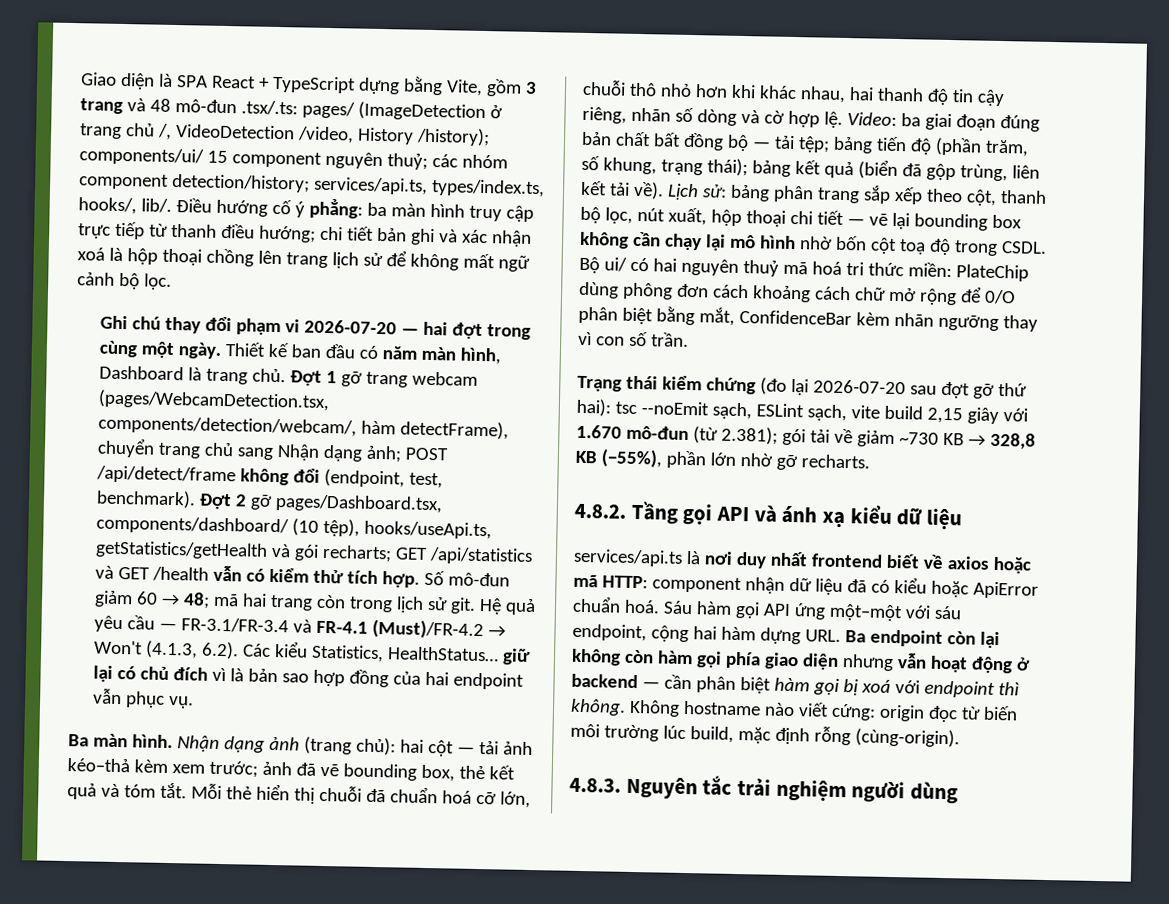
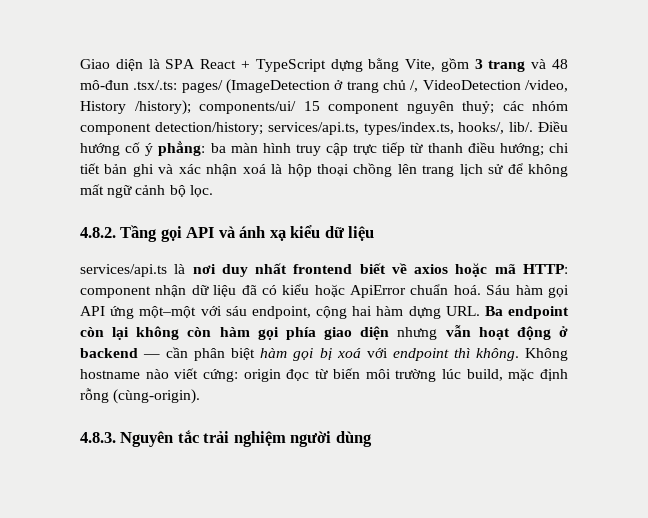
[100,315,532,340] [99,340,502,365] [99,365,479,388] [98,389,331,412] [98,415,510,440] [97,437,450,463] [96,465,444,489] [96,489,444,514] [96,515,493,540] [95,540,534,566] [95,565,511,588] [94,590,537,616] [94,615,507,640] [94,640,532,666] [93,665,525,690] [93,688,195,709] [68,733,533,757] [67,758,515,782] [67,782,531,809] [582,79,1005,107] [582,106,1040,132] [581,131,1029,157] [581,155,1040,182] [580,180,1047,206] [580,206,1022,231] [579,231,1047,256] [579,256,1029,282] [578,281,1016,306] [578,306,1038,332] [578,331,689,347] [577,375,1027,399] [576,398,1028,425] [576,424,1036,450] [575,448,870,471] // Ghi chú thay đổi phạm vi 2026-07-20 — hai đợt trong cùng một ngày. Thiết kế ban đầu có năm màn hình, Dashboard là trang chủ. Đợt 1 gỡ trang webcam (pages/WebcamDetection.tsx, components/detection/webcam/, hàm detectFrame), chuyển trang chủ sang Nhận dạng ảnh; POST /api/detect/frame không đổi (endpoint, test, benchmark). Đợt 2 gỡ pages/Dashboard.tsx, components/dashboard/ (10 tệp), hooks/useApi.ts, getStatistics/getHealth và gói recharts; GET /api/statistics và GET /health vẫn có kiểm thử tích hợp. Số mô-đun giảm 60 → 48; mã hai trang còn trong lịch sử git. Hệ quả yêu cầu — FR-3.1/FR-3.4 và FR-4.1 (Must)/FR-4.2 → Won't (4.1.3, 6.2). Các kiểu Statistics, HealthStatus… giữ lại có chủ đích vì là bản sao hợp đồng của hai endpoint vẫn phục vụ. // Ba màn hình. Nhận dạng ảnh (trang chủ): hai cột — tải ảnh kéo–thả kèm xem trước; ảnh đã vẽ bounding box, thẻ kết quả và tóm tắt. Mỗi thẻ hiển thị chuỗi đã chuẩn hoá cỡ lớn, chuỗi thô nhỏ hơn khi khác nhau, hai thanh độ tin cậy riêng, nhãn số dòng và cờ hợp lệ. Video: ba giai đoạn đúng bản chất bất đồng bộ — tải tệp; bảng tiến độ (phần trăm, số khung, trạng thái); bảng kết quả (biển đã gộp trùng, liên kết tải về). Lịch sử: bảng phân trang sắp xếp theo cột, thanh bộ lọc, nút xuất, hộp thoại chi tiết — vẽ lại bounding box không cần chạy lại mô hình nhờ bốn cột toạ độ trong CSDL. Bộ ui/ có hai nguyên thuỷ mã hoá tri thức miền: PlateChip dùng phông đơn cách khoảng cách chữ mở rộng để 0/O phân biệt bằng mắt, ConfidenceBar kèm nhãn ngưỡng thay vì con số trần. // Trạng thái kiểm chứng (đo lại 2026-07-20 sau đợt gỡ thứ hai): tsc --noEmit sạch, ESLint sạch, vite build 2,15 giây với 1.670 mô-đun (từ 2.381); gói tải về giảm ~730 KB → 328,8 KB (−55%), phần lớn nhờ gỡ recharts. -> (213, 191) none

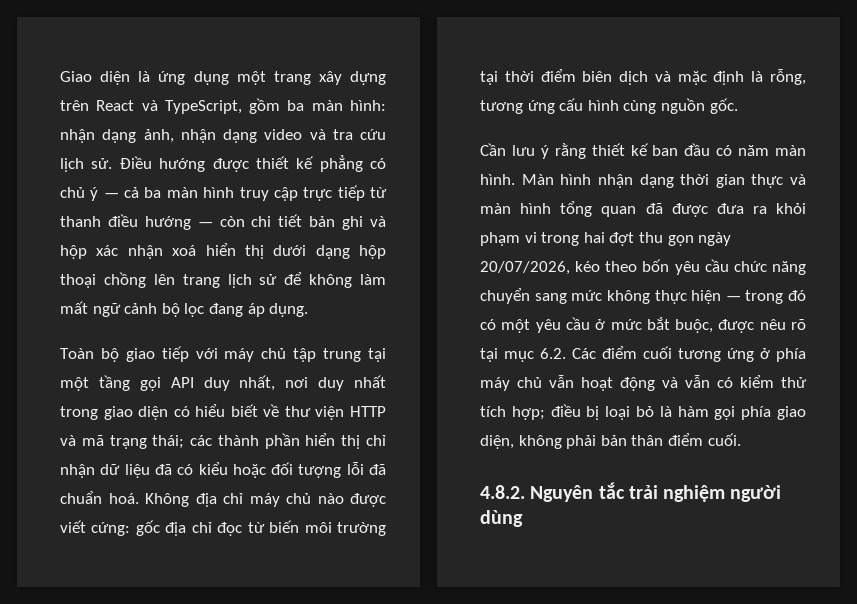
[165,58,568,72] [80,79,568,94] [80,100,568,115] [80,121,568,135] [80,141,206,156] SPA React + TypeScript dựng bằng Vite, gồm 3 trang và 48 mô-đun .tsx/.ts: pages/ (ImageDetection ở trang chủ /, VideoDetection /video, History /history); components/ui/ 15 component nguyên thuỷ; các nhóm component detection/history; services/api.ts, types/index.ts, hooks/, lib/. Điều hướng cố ý phẳng: -> [158,71,386,85] [60,98,386,114] [60,129,386,143] [60,155,386,172] [60,187,140,201] ứng dụng một trang xây dựng trên React và TypeScript, gồm ba màn hình: nhận dạng ảnh, nhận dạng video và tra cứu lịch sử. Điều hướng được thiết kế phẳng có chủ ý — cả
[499,143,544,156] hướng; -> [144,216,245,230] hướng — còn
(174, 169) none -> [60,245,87,259] hộp
[271,164,283,174] là -> [205,243,350,259] hiển thị dưới dạng
(568, 170) none -> [360,274,386,285] làm
[189,185,213,197] [80,225,375,242] [80,263,568,277] [80,286,151,298] lọc. // 4.8.2. Tầng gọi API và ánh xạ kiểu dữ liệu // services/api.ts là nơi duy nhất frontend biết về axios hoặc mã HTTP: component -> [184,303,309,317] [60,346,386,362] [60,375,386,391] [60,404,386,420] [60,433,386,449] lọc đang áp dụng. // Toàn bộ giao tiếp với máy chủ tập trung tại một tầng gọi API duy nhất, nơi duy nhất trong giao diện có hiểu biết về thư viện HTTP và mã trạng thái; các thành phần hiển thị chỉ
[350,284,569,298] [80,306,570,319] [80,325,568,340] [80,347,568,361] [80,368,281,382] ApiError chuẩn hoá. Sáu hàm gọi API ứng một–một với sáu endpoint, cộng hai hàm dựng URL. Ba endpoint còn lại không còn hàm gọi phía giao diện nhưng vẫn hoạt động ở backend — cần phân biệt hàm gọi bị xoá với endpoint thì không. Không hostname nào viết cứng: origin -> [271,462,386,478] [60,491,386,507] [60,520,212,536] đối tượng lỗi đã chuẩn hoá. Không địa chỉ máy chủ nào được viết cứng: gốc địa chỉ
[441,368,568,381] [80,388,201,404] [80,432,116,443] lúc build, mặc định rỗng (cùng-origin). // 4.8.3. -> [480,69,806,85] [480,98,738,114] [480,143,806,159] [480,174,806,188] [480,201,806,217] [480,232,732,246] [480,259,806,275] [480,288,806,304] [480,317,806,333] [480,346,806,362] [480,375,807,391] [480,404,806,420] [480,433,741,449] [480,485,525,499] tại thời điểm biên dịch và mặc định là rỗng, tương ứng cấu hình cùng nguồn gốc. // Cần lưu ý rằng thiết kế ban đầu có năm màn hình. Màn hình nhận dạng thời gian thực và màn hình tổng quan đã được đưa ra khỏi phạm vi trong hai đợt thu gọn ngày 20/07/2026, kéo theo bốn yêu cầu chức năng chuyển sang mức không thực hiện — trong đó có một yêu cầu ở mức bắt buộc, được nêu rõ tại mục 6.2. Các điểm cuối tương ứng ở phía máy chủ vẫn hoạt động và vẫn có kiểm thử tích hợp; điều bị loại bỏ là hàm gọi phía giao diện, không phải bản thân điểm cuối. // 4.8.2.

